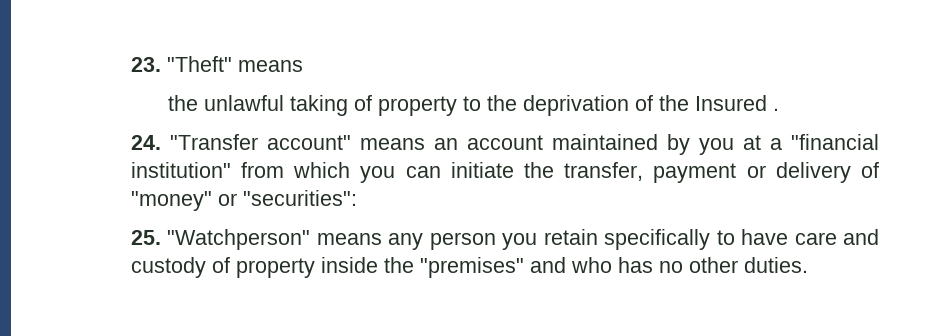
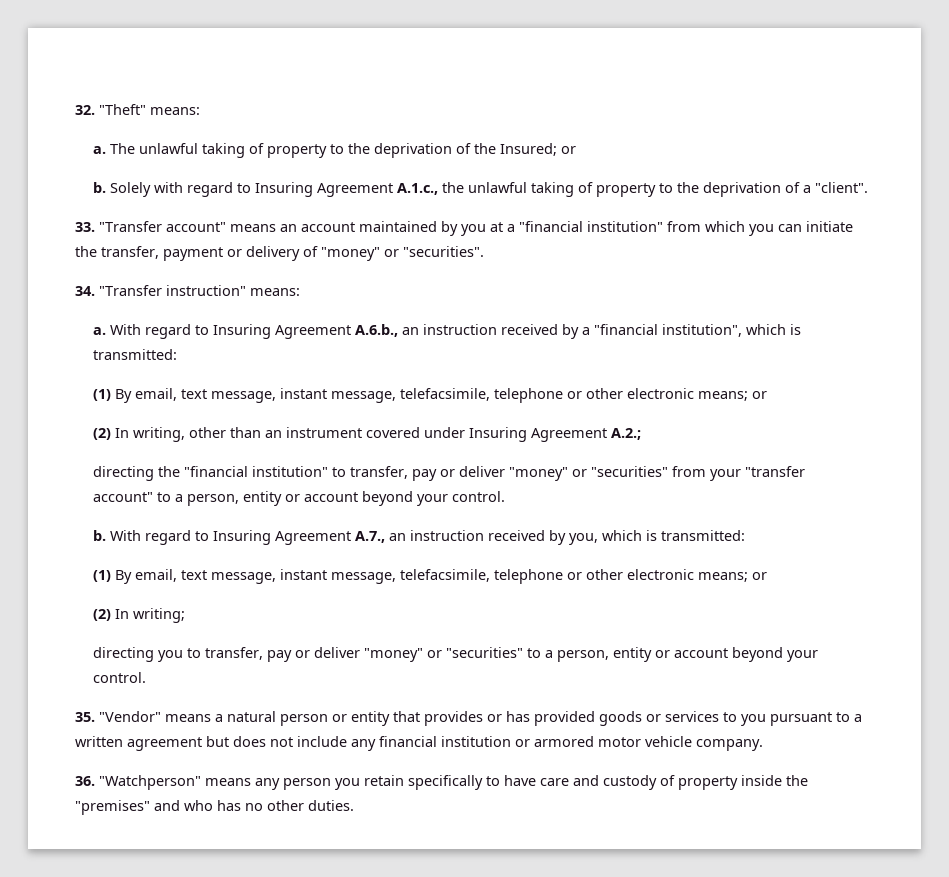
[130,56,303,72] 23. "Theft" means // -> [74,104,200,115] [93,143,577,158] [93,182,439,197] 32. "Theft" means: // a. The unlawful taking of property to the deprivation of the Insured; or // b. Solely with regard to Insuring Agreement A.1.c.,
[658,95,779,111] [130,135,161,150] the Insured . // 24. -> [803,182,869,193] [74,222,95,232] a "client". // 33.
[242,190,357,206] [130,230,161,245] "securities": // 25. -> [402,246,484,257] [74,285,300,296] [93,324,802,339] [93,349,178,360] [93,388,768,403] [93,427,642,442] [93,466,806,481] [93,491,506,506] [93,530,746,545] [93,569,768,584] [93,608,186,623] [93,647,819,662] [93,672,147,683] [74,711,862,726] [74,736,763,751] [74,776,95,786] "securities". // 34. "Transfer instruction" means: // a. With regard to Insuring Agreement A.6.b., an instruction received by a "financial institution", which is transmitted: // (1) By email, text message, instant message, telefacsimile, telephone or other electronic means; or // (2) In writing, other than an instrument covered under Insuring Agreement A.2.; // directing the "financial institution" to transfer, pay or deliver "money" or "securities" from your "transfer account" to a person, entity or account beyond your control. // b. With regard to Insuring Agreement A.7., an instruction received by you, which is transmitted: // (1) By email, text message, instant message, telefacsimile, telephone or other electronic means; or // (2) In writing; // directing you to transfer, pay or deliver "money" or "securities" to a person, entity or account beyond your control. // 35. "Vendor" means a natural person or entity that provides or has provided goods or services to you pursuant to a written agreement but does not include any financial institution or armored motor vehicle company. // 36.

